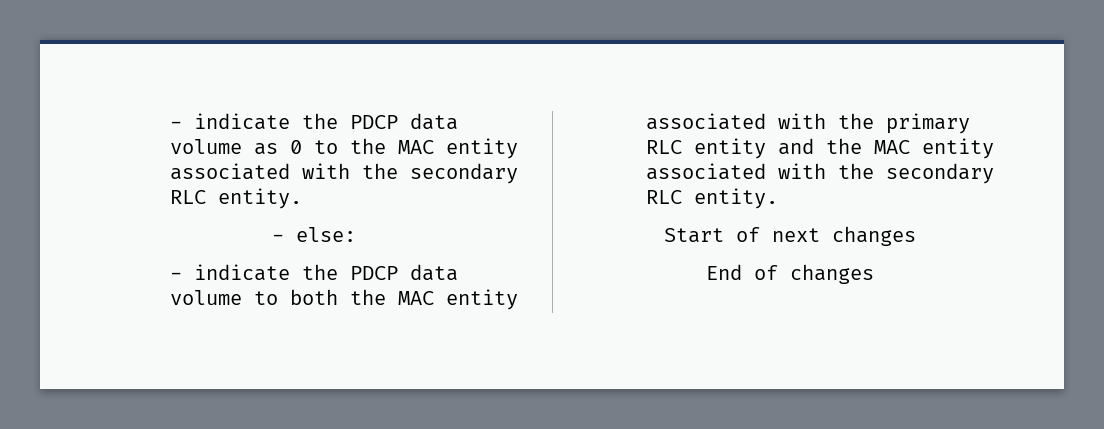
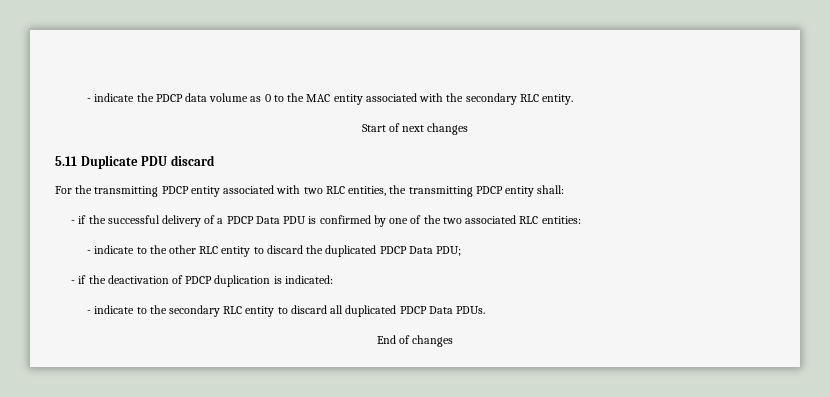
[272,227,356,242] [169,264,458,281] [169,289,518,310] [645,113,970,134] [645,138,994,159] [645,163,994,184] [645,188,778,209] [664,226,916,246] - else: // - indicate the PDCP data volume to both the MAC entity associated with the primary RLC entity and the MAC entity associated with the secondary RLC entity. // Start of next changes -> [361,123,469,135] [55,155,215,169] [55,185,565,197] [71,215,581,227] [87,245,462,257] [71,275,333,287] [87,305,486,317] Start of next changes // 5.11 Duplicate PDU discard // For the transmitting PDCP entity associated with two RLC entities, the transmitting PDCP entity shall: // - if the successful delivery of a PDCP Data PDU is confirmed by one of the two associated RLC entities: // - indicate to the other RLC entity to discard the duplicated PDCP Data PDU; // - if the deactivation of PDCP duplication is indicated: // - indicate to the secondary RLC entity to discard all duplicated PDCP Data PDUs.

